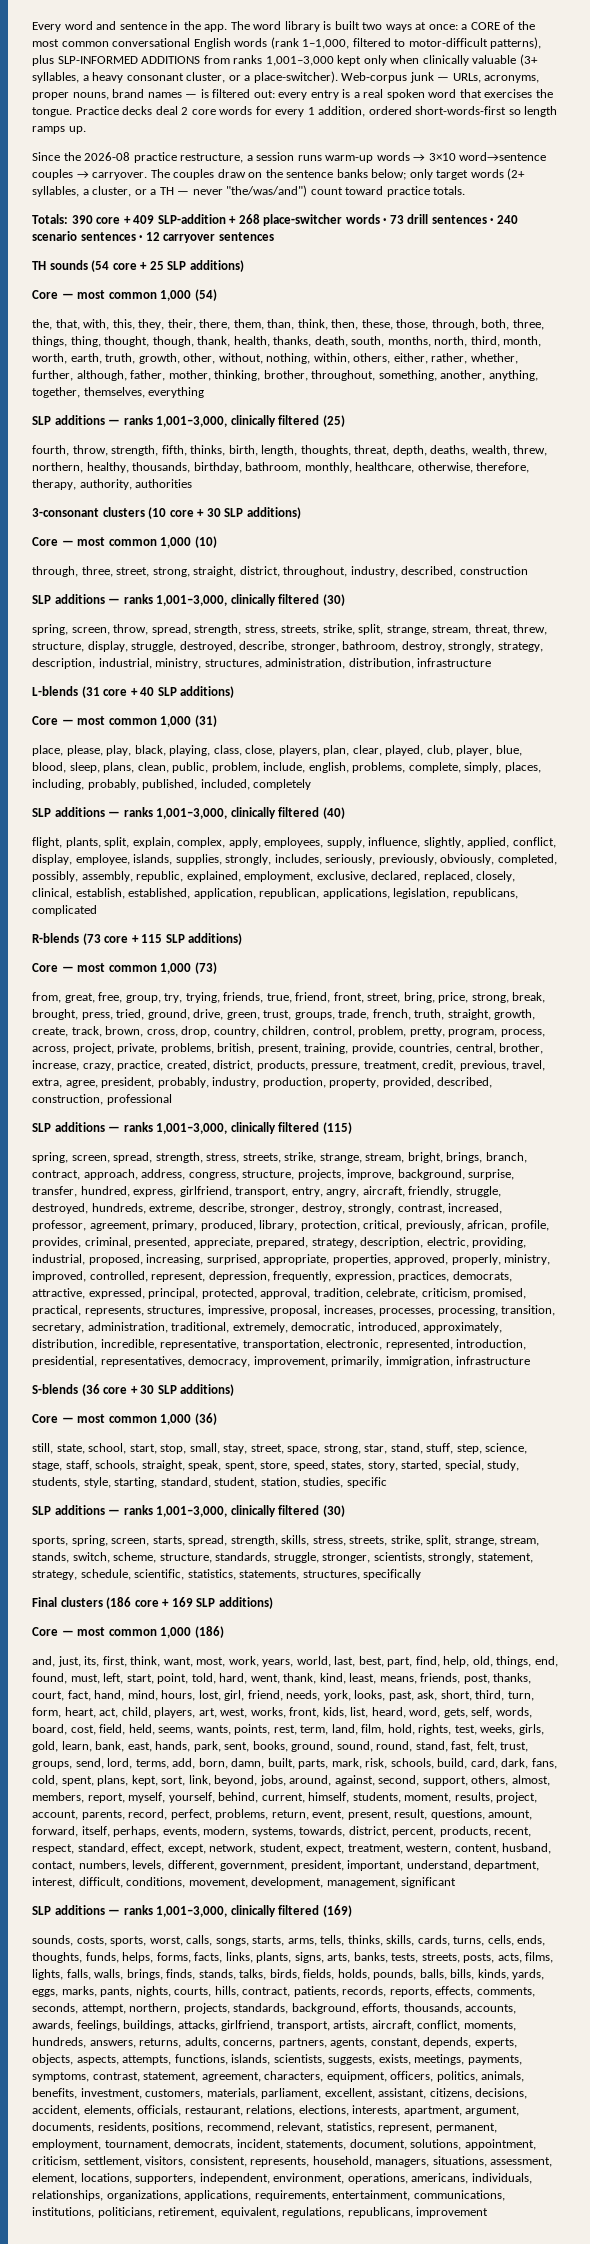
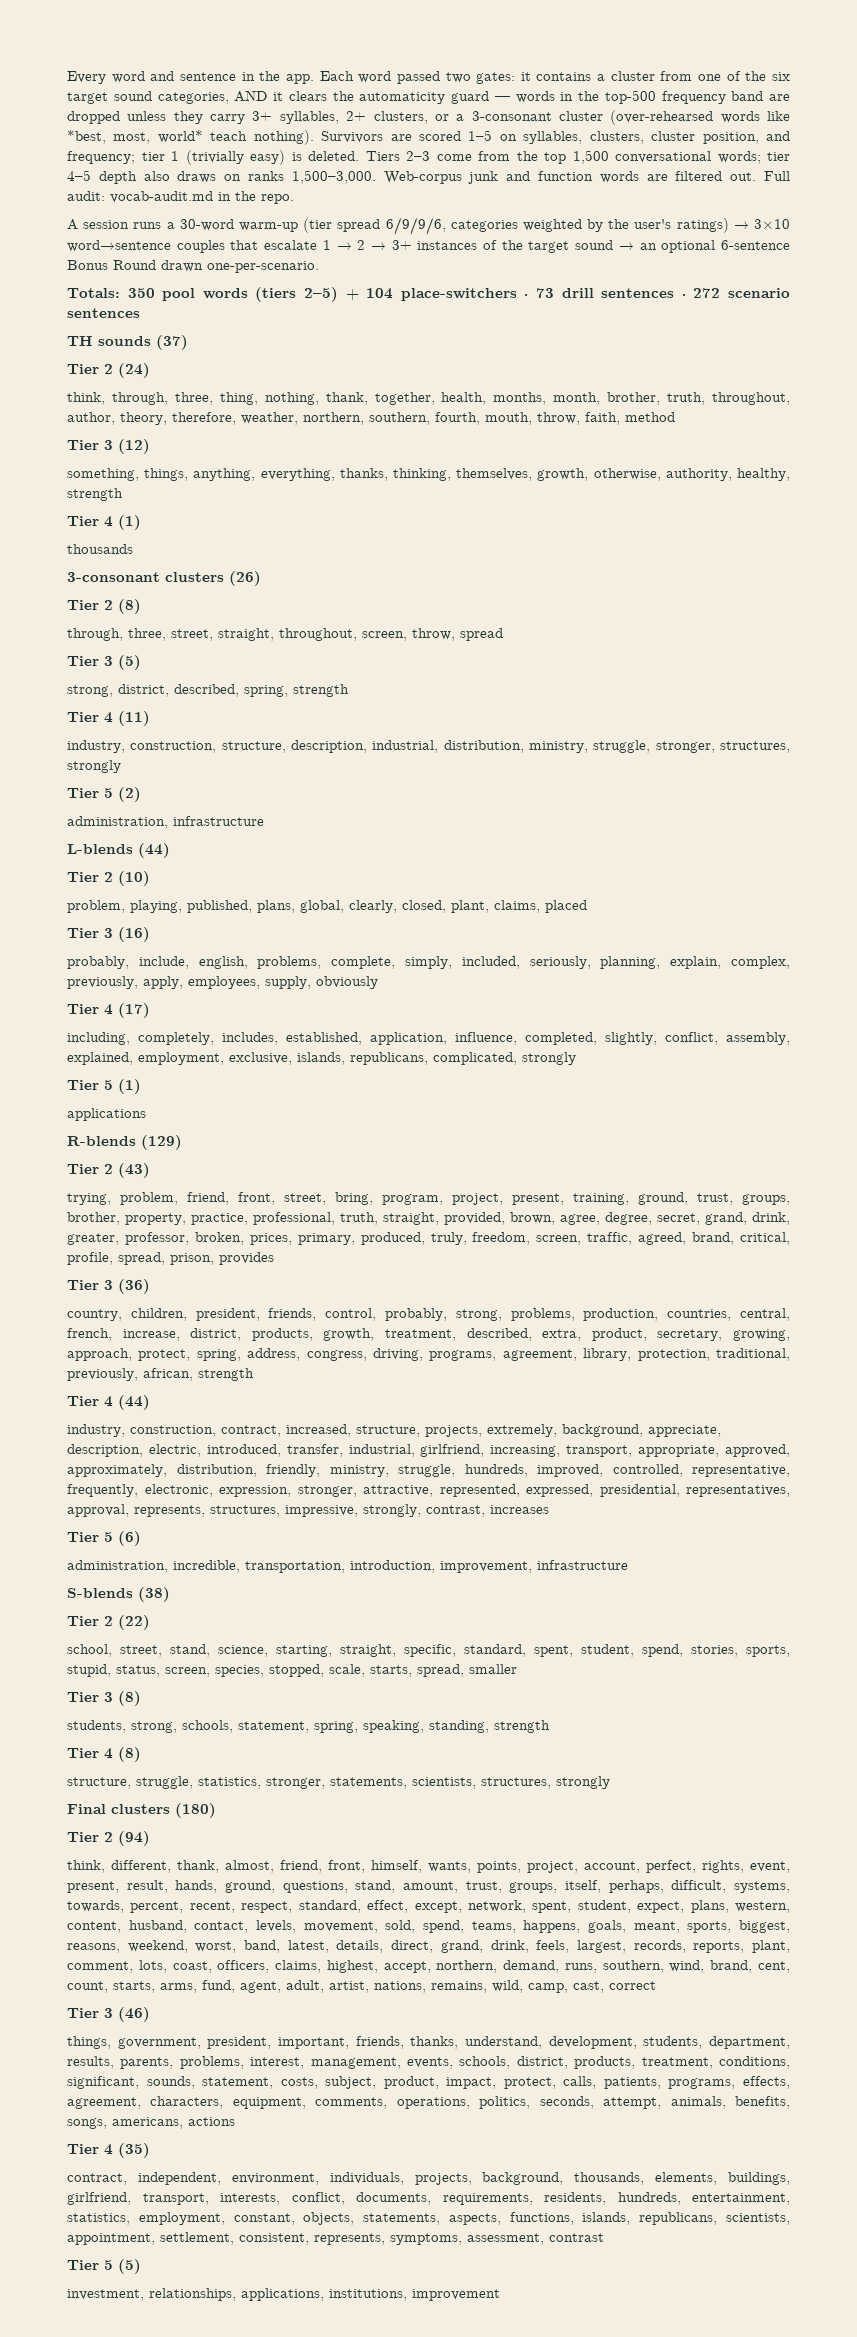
[230,21,535,32] [32,37,542,49] [32,54,538,66] [32,71,540,83] [32,89,553,100] [32,106,558,117] [32,126,86,134] [32,152,547,163] [32,168,526,180] [32,185,466,197] [32,214,380,226] The word library is built two ways at once: a CORE of the most common conversational English words (rank 1–1,000, filtered to motor-difficult patterns), plus SLP-INFORMED ADDITIONS from ranks 1,001–3,000 kept only when clinically valuable (3+ syllables, a heavy consonant cluster, or a place-switcher). Web-corpus junk — URLs, acronyms, proper nouns, brand names — is filtered out: every entry is a real spoken word that exercises the tongue. Practice decks deal 2 core words for every 1 addition, ordered short-words-first so length ramps up. // Since the 2026-08 practice restructure, a session runs warm-up words → 3×10 word→sentence couples → carryover. The couples draw on the sentence banks below; only target words (2+ syllables, a cluster, or a TH — never "the/was/and") count toward practice totals. // Totals: 390 core + 409 SLP-addition + 268 place-switcher words -> [319,71,790,84] [67,90,790,104] [67,110,790,125] [67,130,791,145] [67,150,790,165] [67,170,790,184] [67,191,294,204] [67,217,790,235] [67,240,790,253] [67,260,319,273] [67,287,517,302] Each word passed two gates: it contains a cluster from one of the six target sound categories, AND it clears the automaticity guard — words in the top-500 frequency band are dropped unless they carry 3+ syllables, 2+ clusters, or a 3-consonant cluster (over-rehearsed words like *best, most, world* teach nothing). Survivors are scored 1–5 on syllables, clusters, cluster position, and frequency; tier 1 (trivially easy) is deleted. Tiers 2–3 come from the top 1,500 conversational words; tier 4–5 depth also draws on ranks 1,500–3,000. Web-corpus junk and function words are filtered out. Full audit: vocab-audit.md in the repo. // A session runs a 30-word warm-up (tier spread 6/9/9/6, categories weighted by the user's ratings) → 3×10 word→sentence couples that escalate 1 → 2 → 3+ instances of the target sound → an optional 6-sentence Bonus Round drawn one-per-scenario. // Totals: 350 pool words (tiers 2–5) + 104 place-switchers
[496,215,518,224] 240 -> [693,288,721,298] 272
[139,232,274,243] [32,260,244,272] [32,289,217,301] [32,319,544,330] [32,336,542,347] [32,353,518,364] [32,370,538,381] [32,387,205,398] [32,415,345,427] [32,445,548,456] [32,462,530,473] [32,479,193,490] [32,507,301,519] [32,536,217,548] [32,566,528,577] [32,594,345,606] [32,624,548,635] [32,641,543,652] [32,658,492,669] [32,686,235,698] [32,715,217,727] [32,745,522,756] [32,762,260,773] · 12 carryover sentences // TH sounds (54 core + 25 SLP additions) // Core — most common 1,000 (54) // the, that, with, this, they, their, there, them, than, think, then, these, those, through, both, three, things, thing, thought, though, thank, health, thanks, death, south, months, north, third, month, worth, earth, truth, growth, other, without, nothing, within, others, either, rather, whether, further, although, father, mother, thinking, brother, throughout, something, another, anything, together, themselves, everything // SLP additions — ranks 1,001–3,000, clinically filtered (25) // fourth, throw, strength, fifth, thinks, birth, length, thoughts, threat, depth, deaths, wealth, threw, northern, healthy, thousands, birthday, bathroom, monthly, healthcare, otherwise, therefore, therapy, authority, authorities // 3-consonant clusters (10 core + 30 SLP additions) // Core — most common 1,000 (10) // through, three, street, strong, straight, district, throughout, industry, described, construction // SLP additions — ranks 1,001–3,000, clinically filtered (30) // spring, screen, throw, spread, strength, stress, streets, strike, split, strange, stream, threat, threw, structure, display, struggle, destroyed, describe, stronger, bathroom, destroy, strongly, strategy, description, industrial, ministry, structures, administration, distribution, infrastructure // L-blends (31 core + 40 SLP additions) // Core — most common 1,000 (31) // place, please, play, black, playing, class, close, players, plan, clear, played, club, player, blue, blood, sleep, plans, clean, public, problem, -> [67,335,188,350] [67,363,150,378] [67,392,790,405] [67,412,675,425] [67,439,150,454] [67,468,791,481] [67,488,123,501] [67,515,141,530] [67,544,133,554] [67,571,261,586] [67,599,141,614] [67,628,503,641] [67,655,141,670] [67,684,349,697] [67,711,150,726] [67,740,791,753] [67,760,121,773] [67,787,141,802] [67,816,264,829] [67,843,170,858] [67,871,150,886] [67,900,587,913] [67,927,150,942] [67,956,129,969] // TH sounds (37) // Tier 2 (24) // think, through, three, thing, nothing, thank, together, health, months, month, brother, truth, throughout, author, theory, therefore, weather, northern, southern, fourth, mouth, throw, faith, method // Tier 3 (12) // something, things, anything, everything, thanks, thinking, themselves, growth, otherwise, authority, healthy, strength // Tier 4 (1) // thousands // 3-consonant clusters (26) // Tier 2 (8) // through, three, street, straight, throughout, screen, throw, spread // Tier 3 (5) // strong, district, described, spring, strength // Tier 4 (11) // industry, construction, structure, description, industrial, distribution, ministry, struggle, stronger, structures, strongly // Tier 5 (2) // administration, infrastructure // L-blends (44) // Tier 2 (10) // problem, playing, published, plans, global, clearly, closed, plant, claims, placed // Tier 3 (16) // probably,
[504,762,541,773] [32,779,312,790] [32,807,345,819] [32,837,130,848] places, including, probably, published, included, completely // SLP additions — ranks 1,001–3,000, clinically filtered (40) // flight, plants, split, -> [461,956,661,969] included, seriously, planning,
(226, 842) none -> [67,976,138,989] previously,
[368,837,556,848] [32,854,557,865] [32,871,516,882] [32,888,518,899] [32,905,97,916] [32,933,243,945] [32,962,217,974] [32,992,546,1003] [32,1009,536,1020] [32,1026,545,1037] [32,1043,544,1054] [32,1060,546,1071] [32,1077,493,1088] [32,1094,172,1105] [32,1122,352,1134] [32,1152,527,1163] [32,1169,515,1180] [32,1186,501,1197] [32,1203,503,1214] [32,1220,549,1231] [32,1237,527,1248] [32,1254,551,1265] [32,1271,512,1282] [32,1288,527,1299] [32,1305,556,1316] [32,1322,503,1333] [32,1339,527,1350] [32,1356,531,1367] [32,1384,235,1396] [32,1413,217,1425] [32,1443,528,1454] [32,1460,520,1471] [32,1477,387,1488] [32,1505,345,1517] [32,1535,540,1546] [32,1552,533,1563] [32,1569,422,1580] [32,1597,273,1609] [32,1626,224,1638] [32,1656,558,1667] [32,1673,532,1684] [32,1690,534,1701] [32,1707,532,1718] [32,1724,544,1735] [32,1741,529,1752] [32,1758,557,1769] [32,1775,550,1786] [32,1792,538,1803] [32,1809,533,1820] [32,1826,491,1837] influence, slightly, applied, conflict, display, employee, islands, supplies, strongly, includes, seriously, previously, obviously, completed, possibly, assembly, republic, explained, employment, exclusive, declared, replaced, closely, clinical, establish, established, application, republican, applications, legislation, republicans, complicated // R-blends (73 core + 115 SLP additions) // Core — most common 1,000 (73) // from, great, free, group, try, trying, friends, true, friend, front, street, bring, price, strong, break, brought, press, tried, ground, drive, green, trust, groups, trade, french, truth, straight, growth, create, track, brown, cross, drop, country, children, control, problem, pretty, program, process, across, project, private, problems, british, present, training, provide, countries, central, brother, increase, crazy, practice, created, district, products, pressure, treatment, credit, previous, travel, extra, agree, president, probably, industry, production, property, provided, described, construction, professional // SLP additions — ranks 1,001–3,000, clinically filtered (115) // spring, screen, spread, strength, stress, streets, strike, strange, stream, bright, brings, branch, contract, approach, address, congress, structure, projects, improve, background, surprise, transfer, hundred, express, girlfriend, transport, entry, angry, aircraft, friendly, struggle, destroyed, hundreds, extreme, describe, stronger, destroy, strongly, contrast, increased, professor, agreement, primary, produced, library, protection, critical, previously, african, profile, provides, criminal, presented, appreciate, prepared, strategy, description, electric, providing, industrial, proposed, increasing, surprised, appropriate, properties, approved, properly, ministry, improved, controlled, represent, depression, frequently, expression, practices, democrats, attractive, expressed, principal, protected, approval, tradition, celebrate, criticism, promised, practical, represents, structures, impressive, proposal, increases, processes, processing, transition, secretary, administration, traditional, extremely, democratic, introduced, approximately, distribution, incredible, representative, transportation, electronic, represented, introduction, presidential, representatives, democracy, improvement, primarily, immigration, infrastructure // S-blends (36 core + 30 SLP additions) // Core — most common 1,000 (36) // still, state, school, start, stop, small, stay, street, space, strong, star, stand, stuff, step, science, stage, staff, schools, straight, speak, spent, store, speed, states, story, started, special, study, students, style, starting, standard, student, station, studies, specific // SLP additions — ranks 1,001–3,000, clinically filtered (30) // sports, spring, screen, starts, spread, strength, skills, stress, streets, strike, split, strange, stream, stands, switch, scheme, structure, standards, struggle, stronger, scientists, strongly, statement, strategy, schedule, scientific, statistics, statements, structures, specifically // Final clusters (186 core + 169 SLP additions) // Core — most common 1,000 (186) // and, just, its, first, think, want, most, work, years, world, last, best, part, find, help, old, things, end, found, must, left, start, point, told, hard, went, thank, kind, least, means, friends, post, thanks, court, fact, hand, mind, hours, lost, girl, friend, needs, york, looks, past, ask, short, third, turn, form, heart, act, child, players, art, west, works, front, kids, list, heard, word, gets, self, words, board, cost, field, held, seems, wants, points, rest, term, land, film, hold, rights, test, weeks, girls, gold, learn, bank, east, hands, park, sent, books, ground, sound, round, stand, fast, felt, trust, groups, send, lord, terms, add, born, damn, built, parts, mark, risk, schools, build, card, dark, fans, cold, spent, plans, kept, sort, link, beyond, jobs, around, against, second, support, others, almost, members, report, myself, yourself, behind, current, himself, students, moment, results, project, account, parents, record, perfect, problems, return, event, present, result, questions, amount, forward, itself, perhaps, events, modern, systems, towards, district, percent, products, -> [316,976,378,989] [67,1003,150,1018] [67,1032,790,1045] [67,1052,576,1065] [67,1079,141,1094] [67,1108,146,1121] [67,1135,182,1150] [67,1163,150,1178] [67,1192,790,1205] [67,1212,790,1225] [67,1232,790,1245] [67,1252,274,1265] [67,1279,150,1294] [67,1308,790,1321] [67,1328,791,1341] [67,1348,790,1361] [67,1368,254,1381] [67,1395,150,1410] [67,1424,721,1437] [67,1444,791,1457] [67,1464,790,1477] [67,1484,790,1497] [67,1504,549,1517] [67,1531,141,1546] [67,1560,628,1573] [67,1587,170,1602] [67,1615,150,1630] [67,1644,790,1657] [67,1664,517,1677] [67,1691,141,1706] [67,1720,550,1733] [67,1747,141,1762] [67,1776,610,1789] [67,1803,216,1818] [67,1831,150,1846] [67,1860,790,1873] [67,1880,790,1893] [67,1900,184,1913] obviously // Tier 4 (17) // including, completely, includes, established, application, influence, completed, slightly, conflict, assembly, explained, employment, exclusive, islands, republicans, complicated, strongly // Tier 5 (1) // applications // R-blends (129) // Tier 2 (43) // trying, problem, friend, front, street, bring, program, project, present, training, ground, trust, groups, brother, property, practice, professional, truth, straight, provided, brown, agree, degree, secret, grand, drink, greater, professor, broken, prices, primary, produced, truly, freedom, screen, traffic, agreed, brand, critical, profile, spread, prison, provides // Tier 3 (36) // country, children, president, friends, control, probably, strong, problems, production, countries, central, french, increase, district, products, growth, treatment, described, extra, product, secretary, growing, approach, protect, spring, address, congress, driving, programs, agreement, library, protection, traditional, previously, african, strength // Tier 4 (44) // industry, construction, contract, increased, structure, projects, extremely, background, appreciate, description, electric, introduced, transfer, industrial, girlfriend, increasing, transport, appropriate, approved, approximately, distribution, friendly, ministry, struggle, hundreds, improved, controlled, representative, frequently, electronic, expression, stronger, attractive, represented, expressed, presidential, representatives, approval, represents, structures, impressive, strongly, contrast, increases // Tier 5 (6) // administration, incredible, transportation, introduction, improvement, infrastructure // S-blends (38) // Tier 2 (22) // school, street, stand, science, starting, straight, specific, standard, spent, student, spend, stories, sports, stupid, status, screen, species, stopped, scale, starts, spread, smaller // Tier 3 (8) // students, strong, schools, statement, spring, speaking, standing, strength // Tier 4 (8) // structure, struggle, statistics, stronger, statements, scientists, structures, strongly // Final clusters (180) // Tier 2 (94) // think, different, thank, almost, friend, front, himself, wants, points, project, account, perfect, rights, event, present, result, hands, ground, questions, stand, amount, trust, groups, itself, perhaps, difficult, systems, towards, percent,
(257, 1848) none -> [532,1901,572,1913] spent,
[347,1844,403,1854] treatment, -> [690,1900,729,1913] plans,
[78,1860,540,1871] [32,1877,457,1888] [32,1905,352,1917] [32,1935,546,1946] [32,1952,554,1963] [32,1969,545,1980] [32,1986,535,1997] [32,2003,517,2014] [32,2020,516,2031] [32,2037,517,2048] [32,2054,522,2065] [32,2071,525,2082] [32,2088,528,2099] [32,2105,520,2116] [32,2122,497,2133] [32,2139,536,2150] [32,2156,553,2167] [32,2173,532,2184] [32,2190,505,2201] [32,2207,413,2218] numbers, levels, different, government, president, important, understand, department, interest, difficult, conditions, movement, development, management, significant // SLP additions — ranks 1,001–3,000, clinically filtered (169) // sounds, costs, sports, worst, calls, songs, starts, arms, tells, thinks, skills, cards, turns, cells, ends, thoughts, funds, helps, forms, facts, links, plants, signs, arts, banks, tests, streets, posts, acts, films, lights, falls, walls, brings, finds, stands, talks, birds, fields, holds, pounds, balls, bills, kinds, yards, eggs, marks, pants, nights, courts, hills, contract, patients, records, reports, effects, comments, seconds, attempt, northern, projects, standards, background, efforts, thousands, accounts, awards, feelings, buildings, attacks, girlfriend, transport, artists, aircraft, conflict, moments, hundreds, answers, returns, adults, concerns, partners, agents, constant, depends, experts, objects, aspects, attempts, functions, islands, scientists, suggests, exists, meetings, payments, symptoms, contrast, statement, agreement, characters, equipment, officers, politics, animals, benefits, investment, customers, materials, parliament, excellent, assistant, citizens, decisions, accident, elements, officials, restaurant, relations, elections, interests, apartment, argument, documents, residents, positions, recommend, relevant, statistics, represent, permanent, employment, tournament, democrats, incident, statements, document, solutions, appointment, criticism, settlement, visitors, consistent, represents, household, managers, situations, assessment, element, locations, supporters, independent, environment, operations, americans, individuals, relationships, organizations, applications, requirements, entertainment, communications, institutions, politicians, retirement, equivalent, regulations, republicans, -> [255,1920,790,1933] [67,1940,790,1953] [67,1960,790,1973] [67,1980,656,1993] [67,2007,150,2022] [67,2036,790,2049] [67,2056,790,2069] [67,2076,790,2089] [67,2096,791,2109] [67,2117,235,2129] [67,2143,150,2158] [67,2172,790,2185] [67,2192,790,2205] [67,2212,791,2225] [67,2232,604,2245] [67,2259,141,2274] [67,2288,407,2301] levels, movement, sold, spend, teams, happens, goals, meant, sports, biggest, reasons, weekend, worst, band, latest, details, direct, grand, drink, feels, largest, records, reports, plant, comment, lots, coast, officers, claims, highest, accept, northern, demand, runs, southern, wind, brand, cent, count, starts, arms, fund, agent, adult, artist, nations, remains, wild, camp, cast, correct // Tier 3 (46) // things, government, president, important, friends, thanks, understand, development, students, department, results, parents, problems, interest, management, events, schools, district, products, treatment, conditions, significant, sounds, statement, costs, subject, product, impact, protect, calls, patients, programs, effects, agreement, characters, equipment, comments, operations, politics, seconds, attempt, animals, benefits, songs, americans, actions // Tier 4 (35) // contract, independent, environment, individuals, projects, background, thousands, elements, buildings, girlfriend, transport, interests, conflict, documents, requirements, residents, hundreds, entertainment, statistics, employment, constant, objects, statements, aspects, functions, islands, republicans, scientists, appointment, settlement, consistent, represents, symptoms, assessment, contrast // Tier 5 (5) // investment, relationships, applications, institutions,

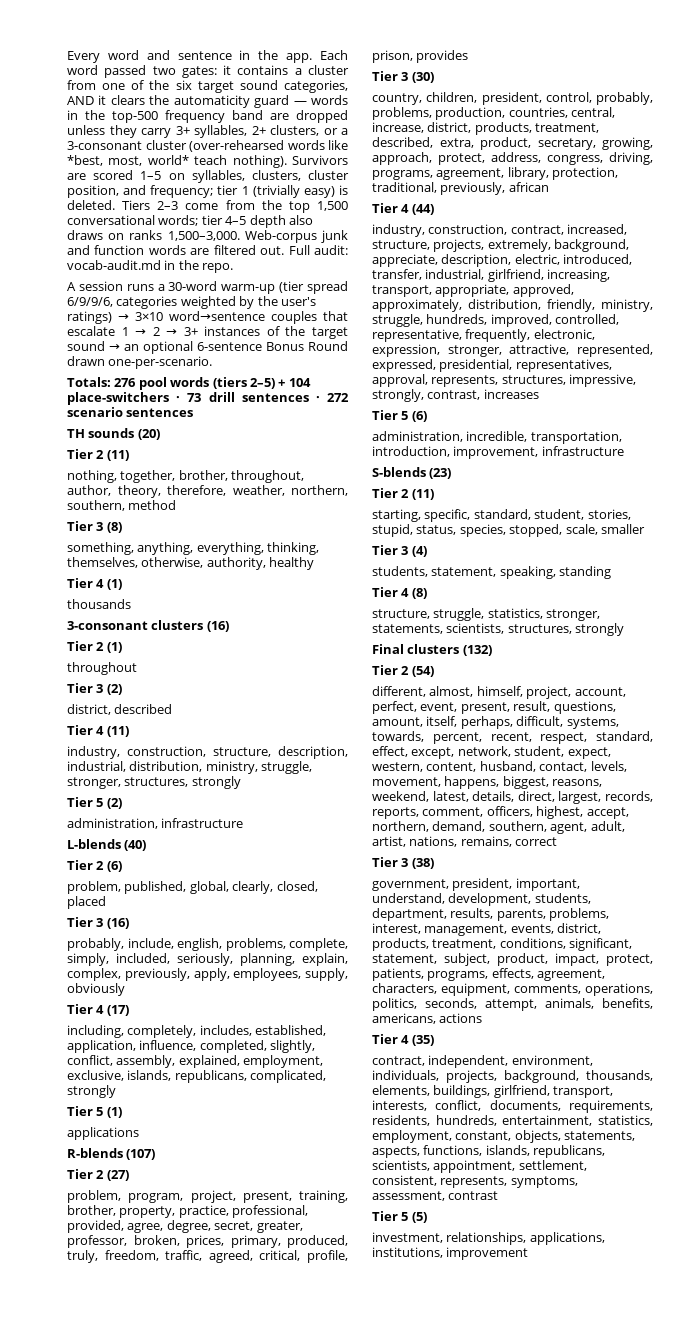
[127,288,155,298] 350 -> [114,378,137,387] 276
[156,335,188,350] [67,363,150,378] [67,392,706,405] (37) // Tier 2 (24) // think, through, three, thing, nothing, thank, together, health, months, month, brother, truth, -> [137,429,160,440] [67,449,129,461] [67,470,228,483] (20) // Tier 2 (11) // nothing, together, brother,
[435,412,620,425] fourth, mouth, throw, faith, -> (125, 505) none
[118,439,150,454] (12) -> [106,522,122,533] (8)
[144,468,189,481] things, -> (134, 548) none
[339,468,388,481] thanks, -> (264, 548) none
[537,468,589,481] growth, -> (138, 562) none
[737,468,791,481] [67,488,123,501] healthy, strength -> [269,557,315,570] healthy
[229,571,261,586] [67,599,141,614] [67,628,503,641] [67,655,141,670] [67,684,349,697] (26) // Tier 2 (8) // through, three, street, straight, throughout, screen, throw, spread // Tier 3 (5) // strong, district, described, spring, strength -> [206,621,229,632] [67,641,122,653] [67,662,137,675] [67,683,122,695] [67,704,173,715] (16) // Tier 2 (1) // throughout // Tier 3 (2) // district, described
[138,843,170,858] [67,871,150,886] [67,900,295,913] (44) // Tier 2 (10) // problem, playing, published, plans, -> [124,840,147,851] [67,860,122,872] [67,881,187,894] (40) // Tier 2 (6) // problem, published,
[451,900,540,913] plant, claims, -> (318, 886) none
[141,1135,182,1150] [67,1163,150,1178] [67,1192,373,1205] (129) // Tier 2 (43) // trying, problem, friend, front, street, bring, -> [126,1149,156,1160] [67,1169,129,1181] [67,1190,121,1203] (107) // Tier 2 (27) // problem,
[638,1192,790,1205] ground, trust, groups, -> (348, 1196) none
[340,1212,555,1225] truth, straight, provided, brown, -> [67,1220,124,1233] provided,
[705,1212,790,1225] grand, drink, -> (254, 1226) none
[536,1235,582,1245] screen, -> (159, 1255) none
[692,1232,735,1245] brand, -> (253, 1256) none
[118,1252,165,1265] spread, -> (348, 1256) none
[118,1279,150,1294] (36) -> [411,72,434,83] (30)
[268,1308,317,1321] friends, -> (542, 98) none
[455,1309,502,1321] strong, -> (653, 98) none
[67,1328,112,1341] french, -> (616, 112) none
[323,1328,375,1341] growth, -> (532, 128) none
[196,1349,241,1361] spring, -> (485, 159) none
[143,1368,254,1381] african, strength -> [508,182,549,192] african
[138,1587,170,1602] [67,1615,150,1630] [67,1644,790,1657] (38) // Tier 2 (22) // school, street, stand, science, starting, straight, specific, standard, spent, student, spend, stories, sports, -> [429,468,452,479] [372,488,434,500] [372,509,631,522] (23) // Tier 2 (11) // starting, specific, standard, student, stories,
[165,1667,210,1677] screen, -> (457, 530) none
[370,1664,464,1677] starts, spread, -> (598, 529) none
[118,1691,141,1706] [67,1720,550,1733] (8) // students, strong, schools, statement, spring, speaking, standing, strength -> [411,546,427,557] [372,566,612,579] (4) // students, statement, speaking, standing
[175,1803,216,1818] [67,1831,150,1846] [67,1860,521,1873] (180) // Tier 2 (94) // think, different, thank, almost, friend, front, himself, wants, points, -> [462,645,492,656] [372,665,434,677] [372,686,523,697] (132) // Tier 2 (54) // different, almost, himself,
[702,1860,744,1873] rights, -> (417, 707) none
[175,1880,558,1893] hands, ground, questions, stand, amount, trust, groups, -> [553,701,616,714] [372,717,423,727] questions, amount,
[532,1901,572,1913] spent, -> (511, 751) none
[690,1900,729,1913] plans, -> (611, 753) none
[385,1920,732,1933] sold, spend, teams, happens, goals, meant, sports, -> [444,776,500,789] happens,
[195,1940,281,1953] worst, band, -> (429, 796) none
[440,1940,790,1953] [67,1960,790,1973] [67,1980,235,1993] grand, drink, feels, largest, records, reports, plant, comment, lots, coast, officers, claims, highest, accept, northern, demand, runs, southern, wind, brand, cent, count, starts, arms, fund, -> [558,791,653,804] [372,806,629,819] [372,821,547,832] largest, records, reports, comment, officers, highest, accept, northern, demand, southern,
[492,1980,604,1993] wild, camp, cast, -> (512, 841) none
[118,2007,150,2022] [67,2036,111,2049] (46) // things, -> [411,858,434,869] (38) //
[355,2036,459,2049] friends, thanks, -> (580, 884) none
[459,2056,511,2069] schools, -> (554, 929) none
[146,2076,318,2089] sounds, statement, costs, -> [372,954,437,964] statement,
[563,2076,597,2089] calls, -> (653, 960) none
[67,2118,107,2129] songs, -> (653, 1003) none

